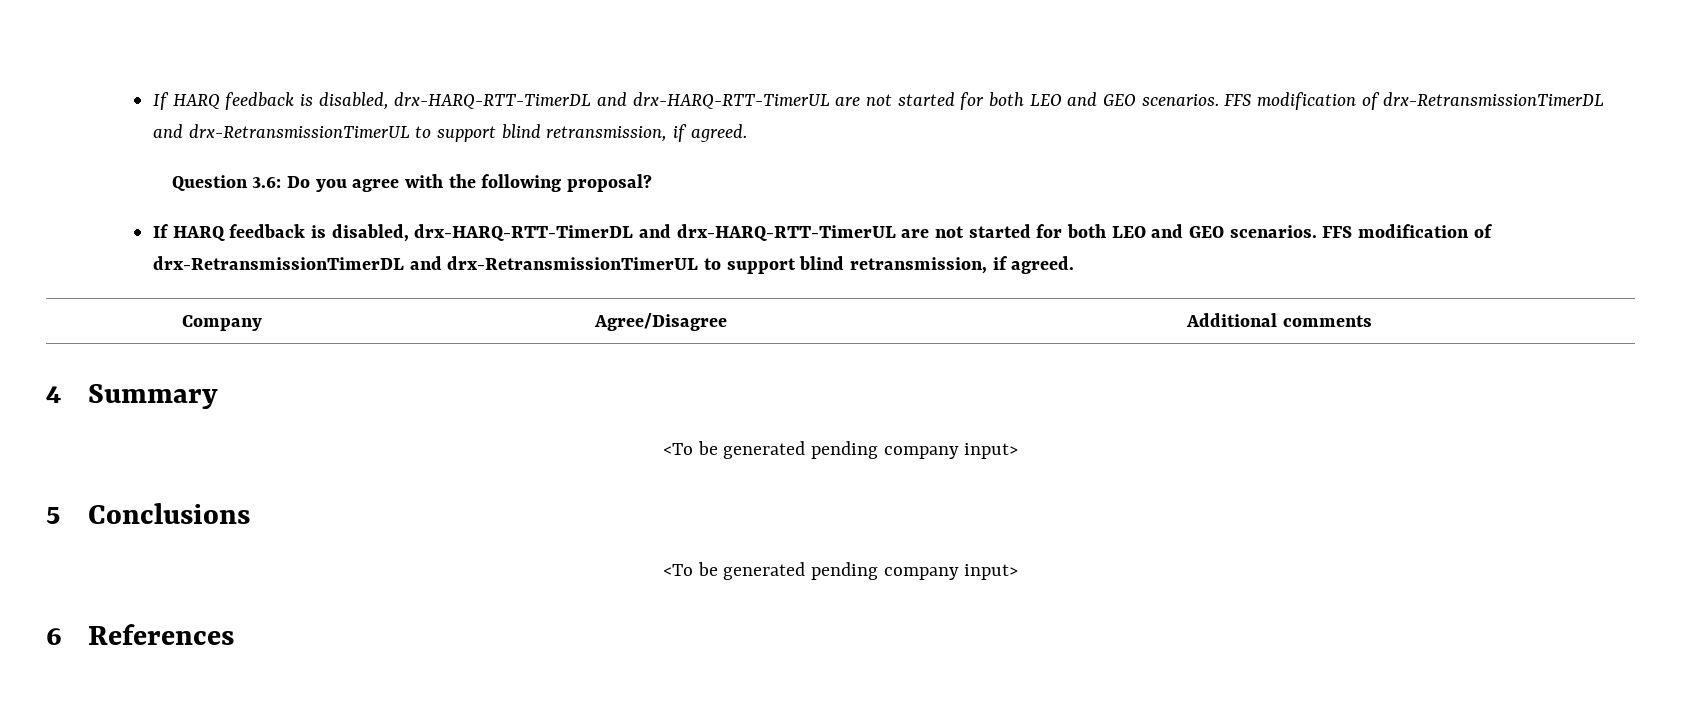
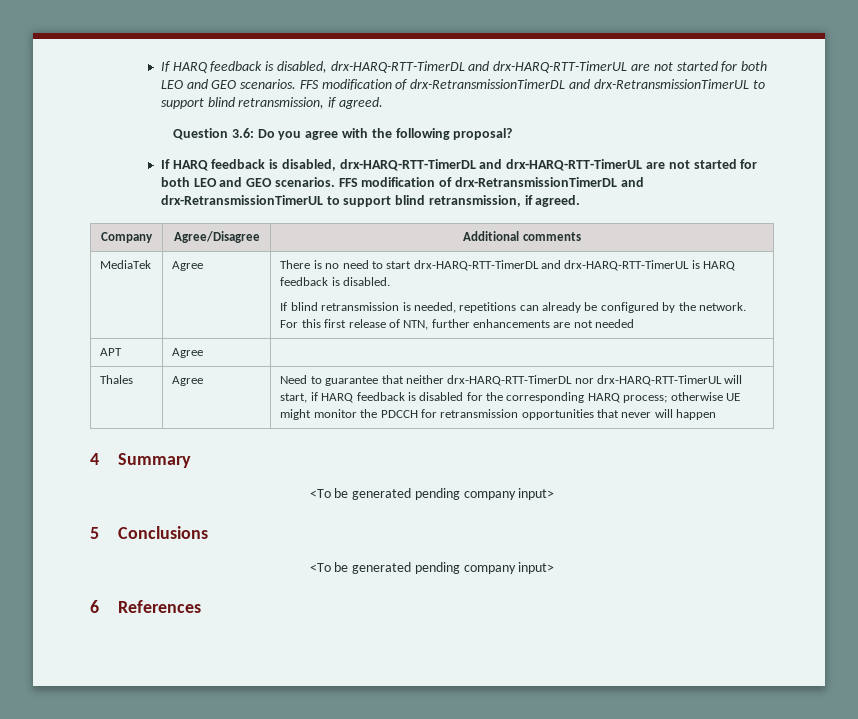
(1372, 321) none -> [100,260,152,269] [172,261,204,271] [280,260,736,271] [280,277,391,286] [280,302,746,313] [280,319,635,330] [100,348,123,356] [172,348,204,358] [100,375,134,384] [172,376,204,386] [280,375,743,386] [280,392,740,403] [280,409,717,420] // MediaTek | Agree | There is no need to start drx-HARQ-RTT-TimerDL and drx-HARQ-RTT-TimerUL is HARQ feedback is disabled. // If blind retransmission is needed, repetitions can already be configured by the network. For this first release of NTN, further enhancements are not needed // APT | Agree | // Thales | Agree | Need to guarantee that neither drx-HARQ-RTT-TimerDL nor drx-HARQ-RTT-TimerUL will start, if HARQ feedback is disabled for the corresponding HARQ process; otherwise UE might monitor the PDCCH for retransmission opportunities that never will happen

